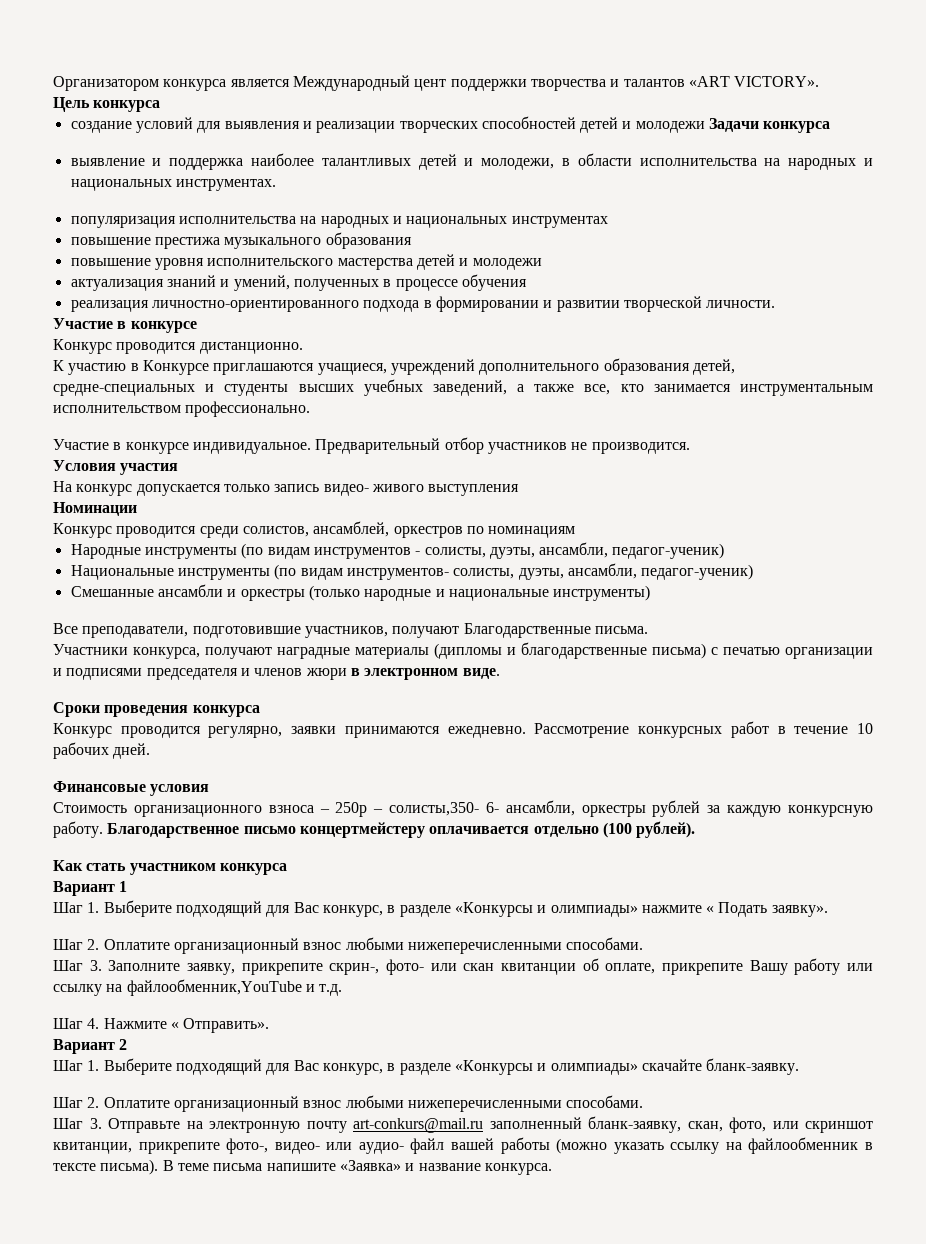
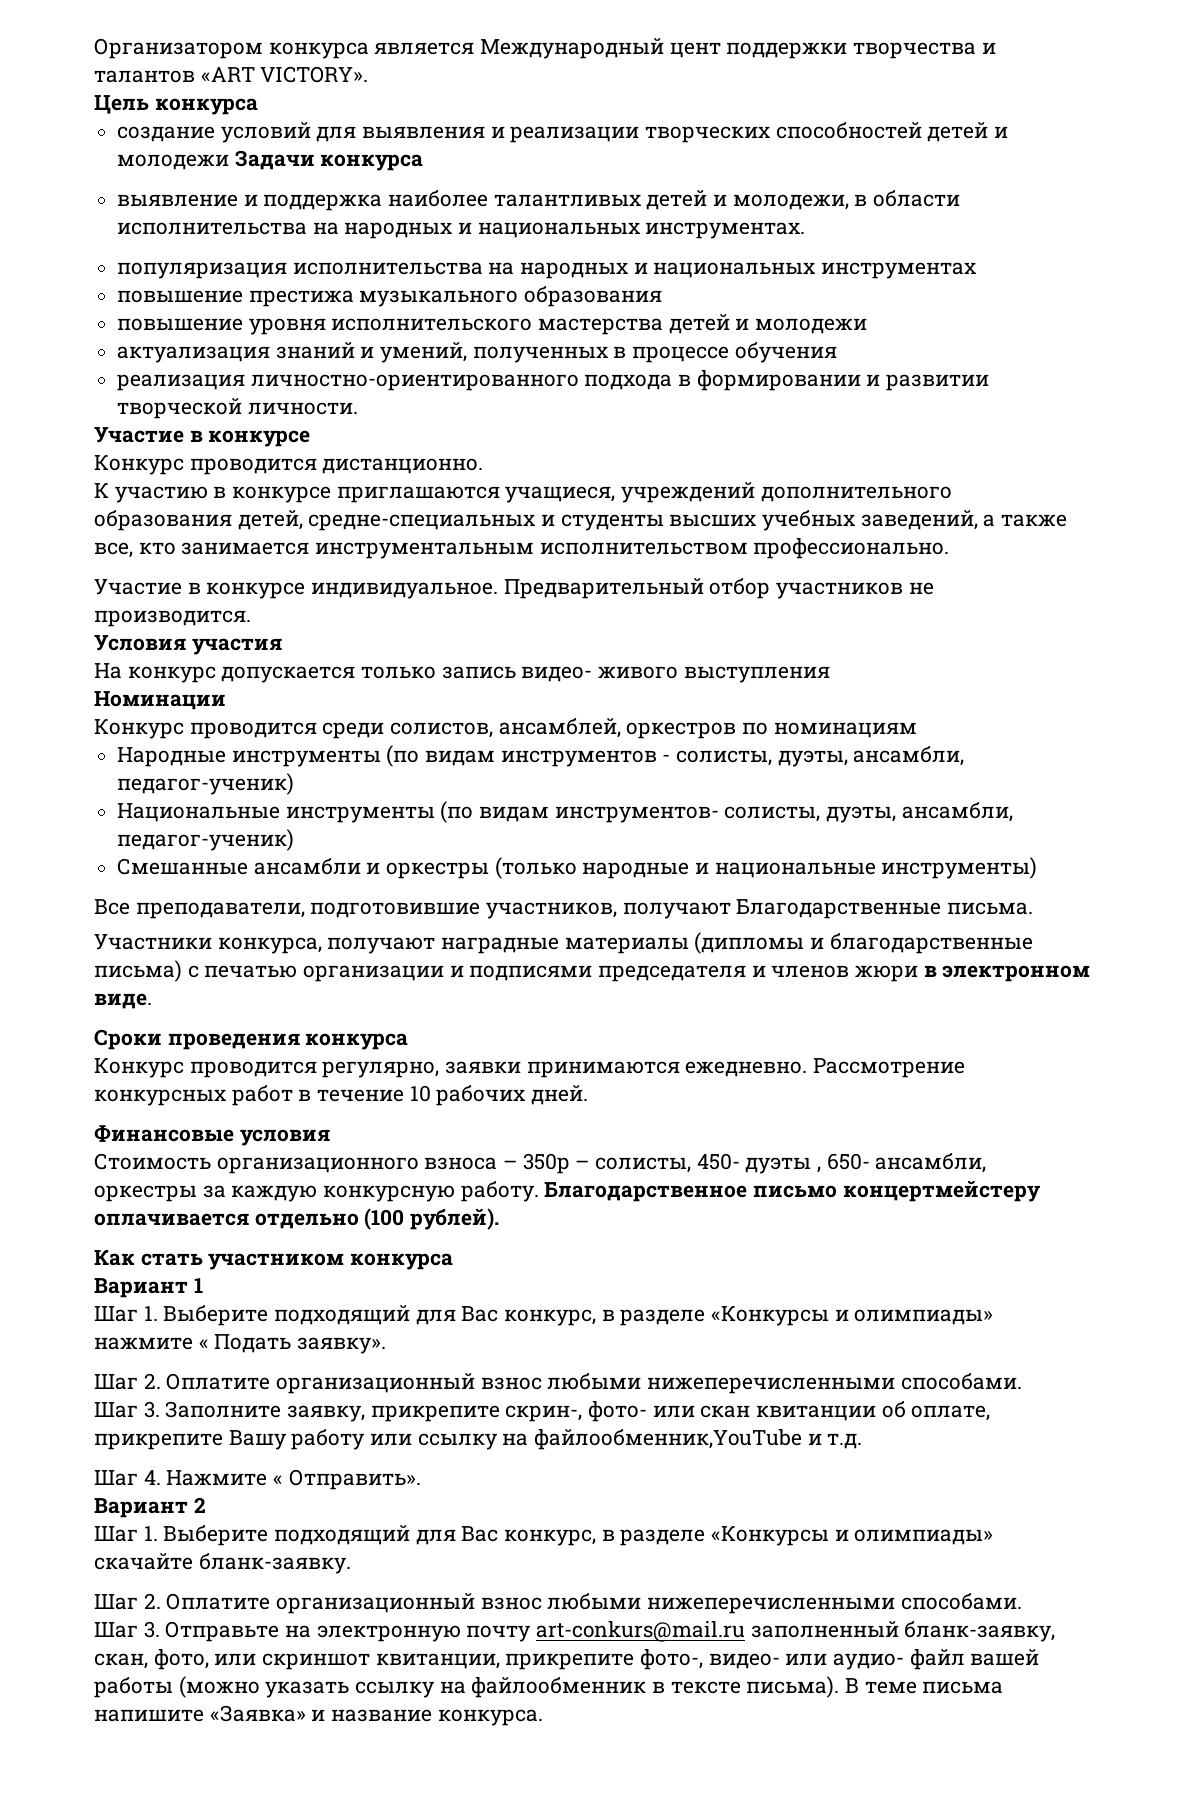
[142,360,209,375] Конкурсе -> [232,486,332,503] конкурсе
[335,802,499,817] 250р – солисты,350- 6- -> [522,1153,870,1174] 350р – солисты, 450- дуэты , 650-
[652,800,701,817] рублей -> (197, 1193) none

